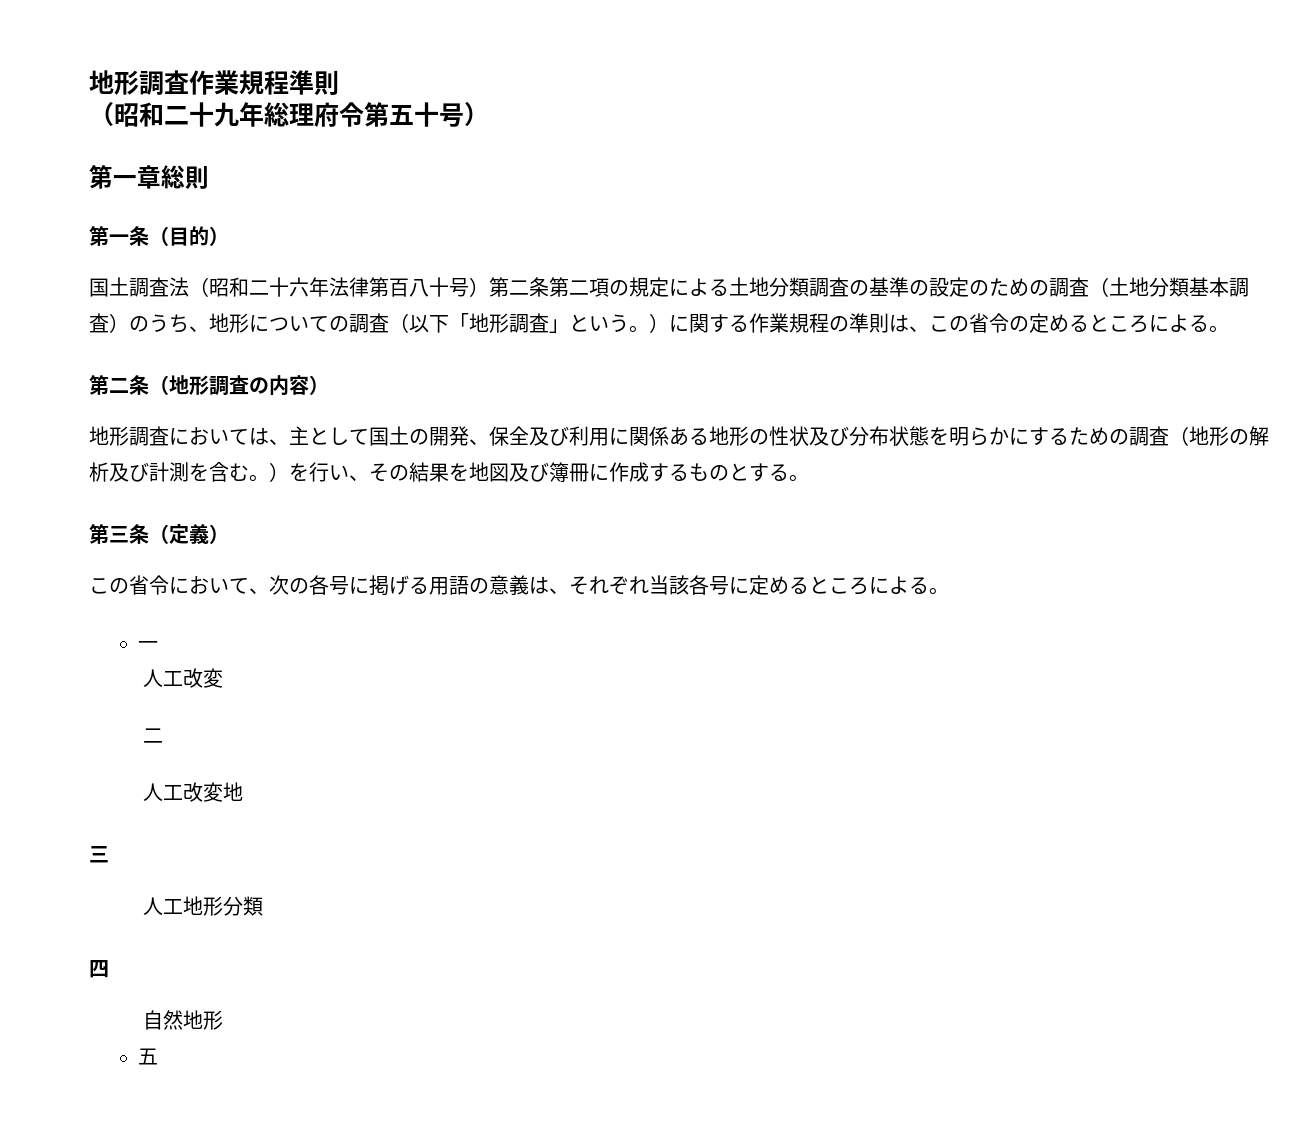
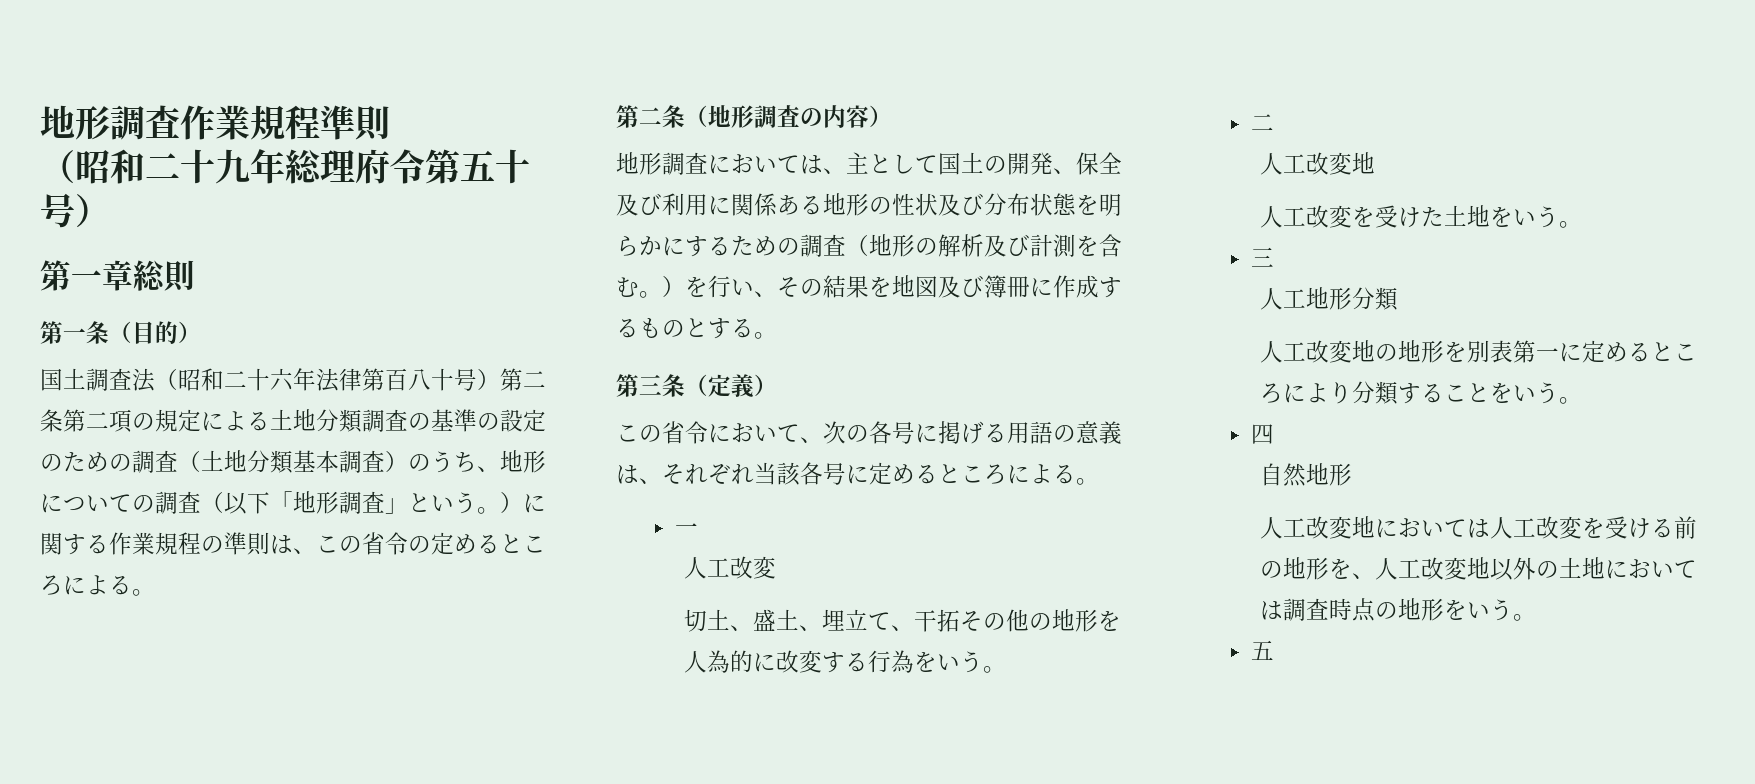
[142,728,163,743] [142,782,243,802] [89,846,109,863] [142,896,263,916] [89,960,109,978] [142,1010,223,1030] 二 // 人工改変地 // 三 // 人工地形分類 // 四 // 自然地形 -> [684,609,1122,632] [684,650,1007,673] [1250,114,1274,131] [1260,152,1376,175] [1260,205,1583,228] [1250,247,1274,267] [1260,287,1399,311] [1260,340,1698,363] [1260,381,1583,405] [1250,424,1274,444] [1260,463,1353,487] [1260,516,1698,539] [1260,557,1698,581] [1260,598,1537,622] 切土、盛土、埋立て、干拓その他の地形を人為的に改変する行為をいう。 // 二 // 人工改変地 // 人工改変を受けた土地をいう。 // 三 // 人工地形分類 // 人工改変地の地形を別表第一に定めるところにより分類することをいう。 // 四 // 自然地形 // 人工改変地においては人工改変を受ける前の地形を、人工改変地以外の土地においては調査時点の地形をいう。

